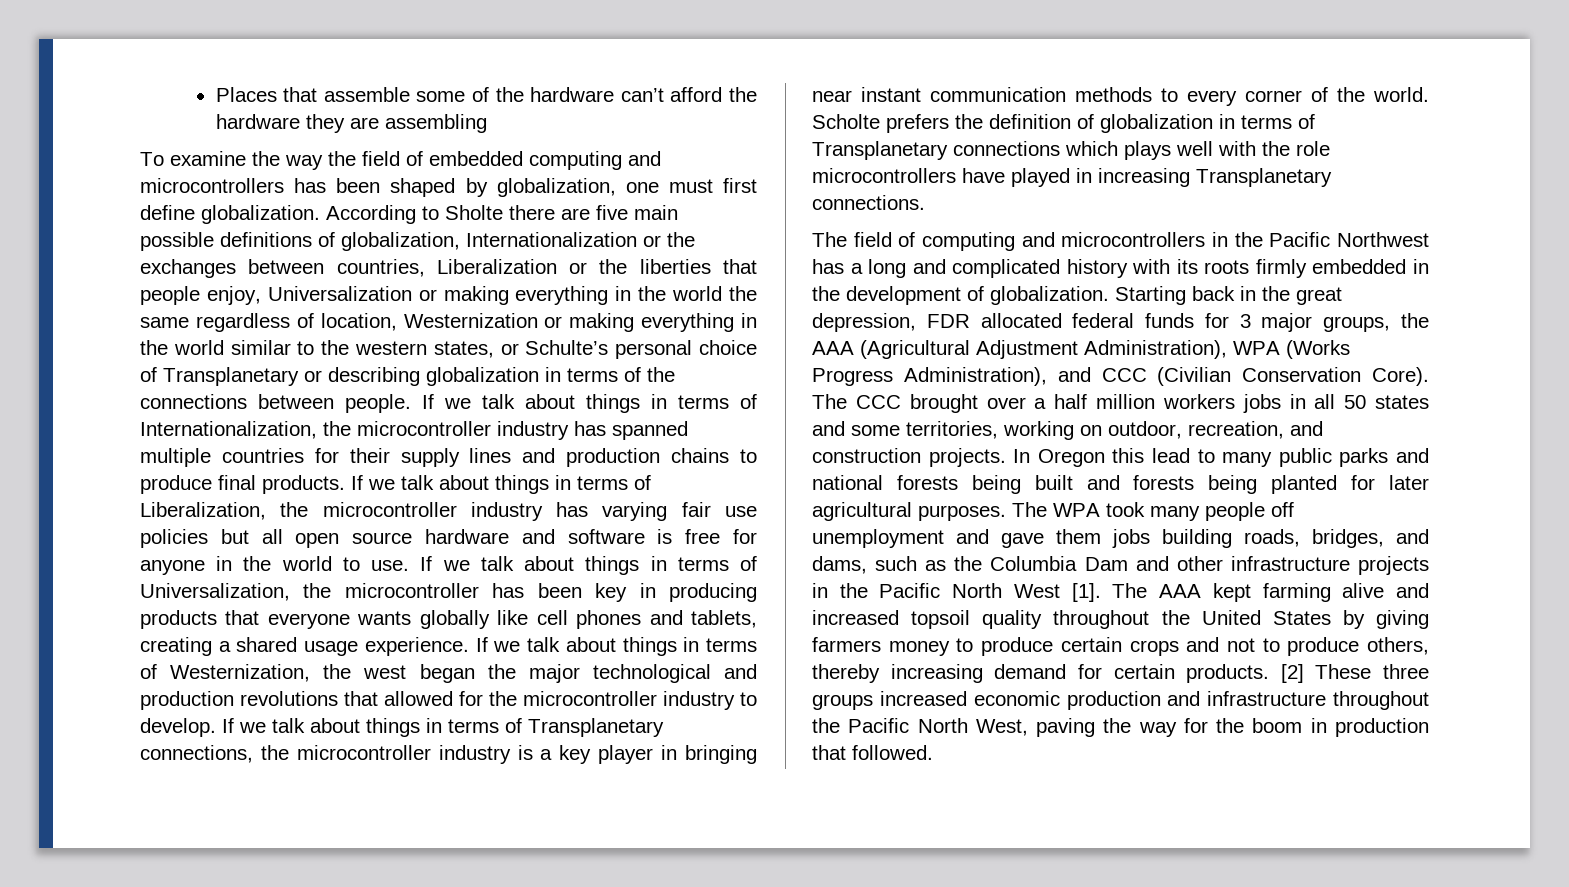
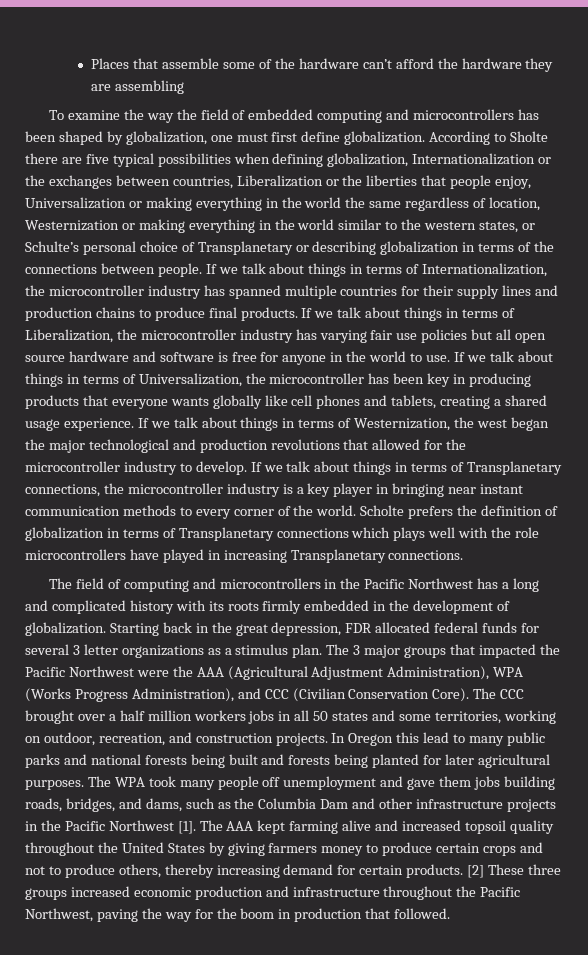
[634,205,678,220] [140,232,335,251] main possible definitions of -> [112,153,324,167] typical possibilities when defining
[1239,313,1391,332] 3 major groups, -> [25,644,560,658] [25,666,169,677] several 3 letter organizations as a stimulus plan. The 3 major groups that impacted the Pacific Northwest were
[952,583,1060,598] North West -> [108,820,174,831] Northwest
[917,718,1028,736] North West, -> [25,908,93,922] Northwest,

